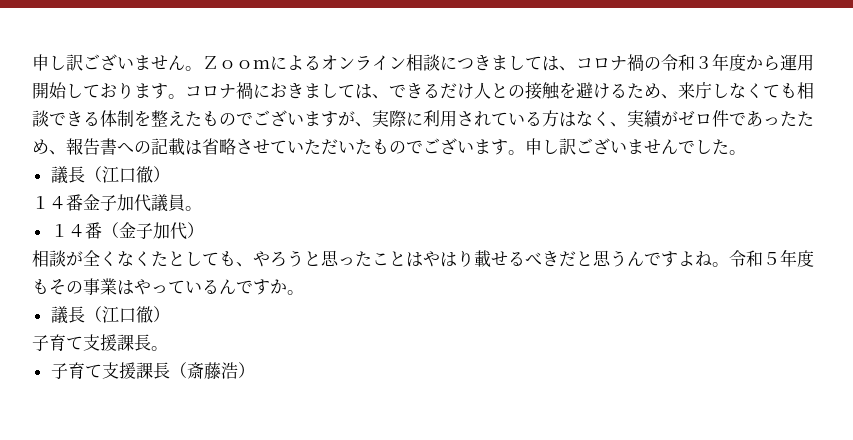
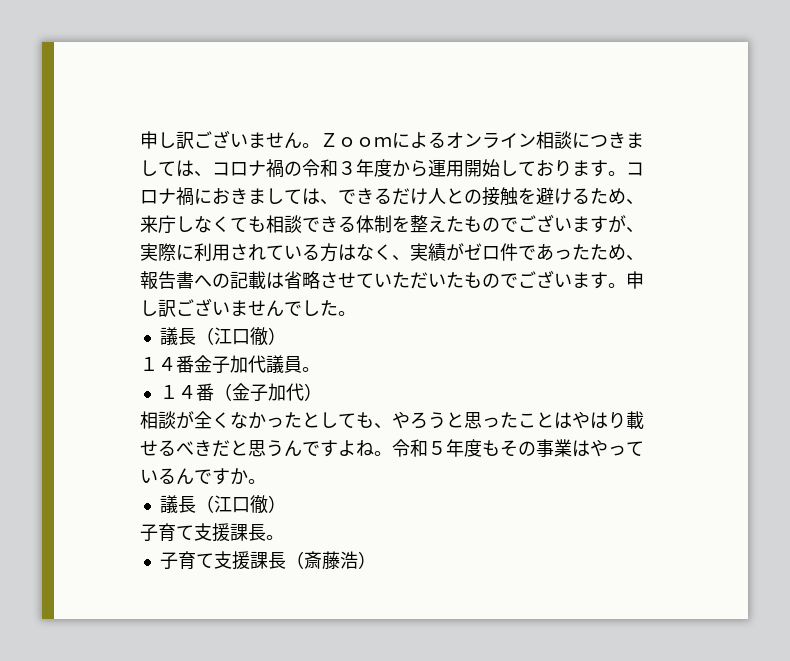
[134,251,151,266] く -> [248,412,284,429] かっ

